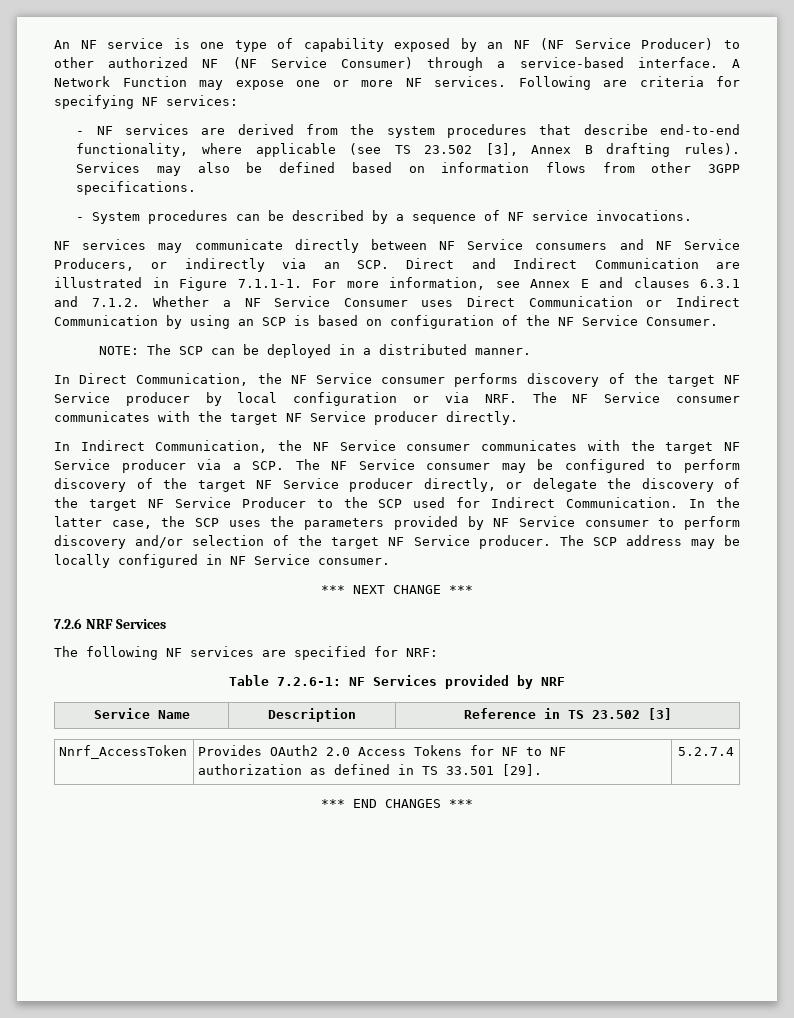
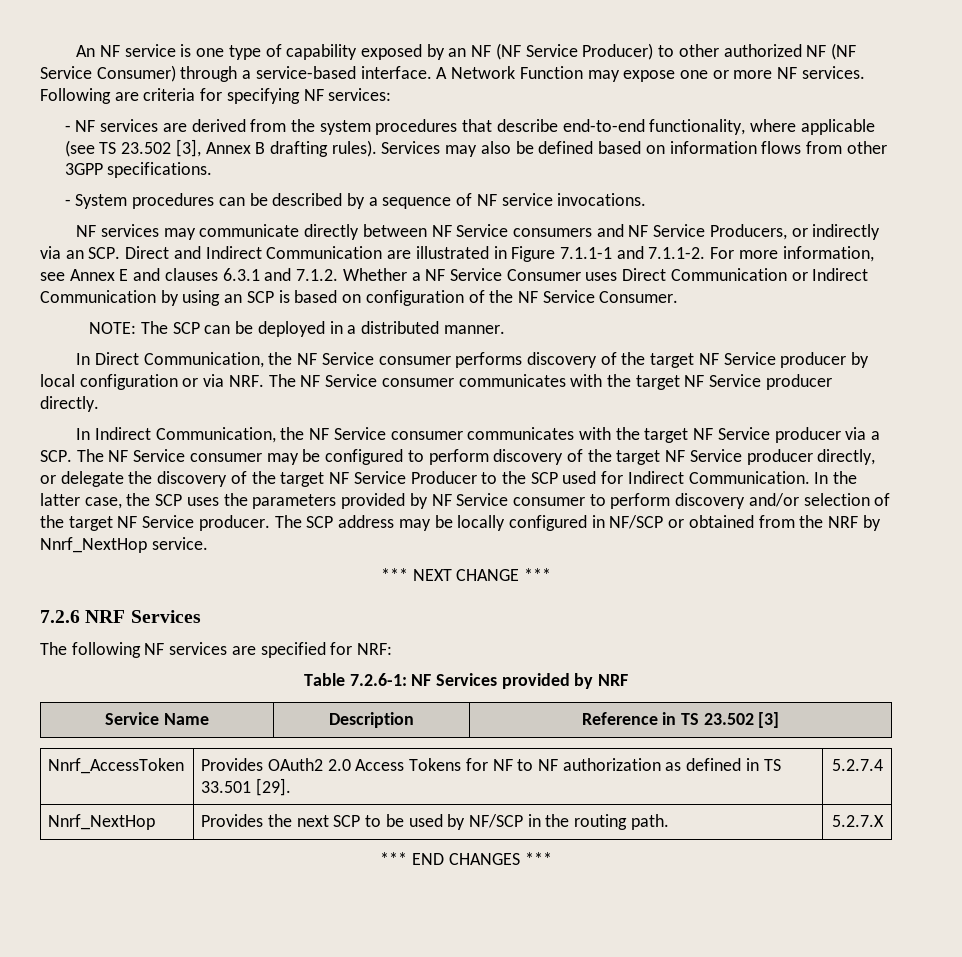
[237,279,302,288] 7.1.1-1. -> [559,246,706,259] 7.1.1-1 and 7.1.1-2.
[230,554,390,565] NF Service consumer. -> [609,515,881,531] [40,537,208,553] NF/SCP or obtained from the NRF by Nnrf_NextHop service.
(734, 751) none -> [48,814,156,830] [201,814,669,830] [831,815,884,827] // Nnrf_NextHop | Provides the next SCP to be used by NF/SCP in the routing path. | 5.2.7.X

